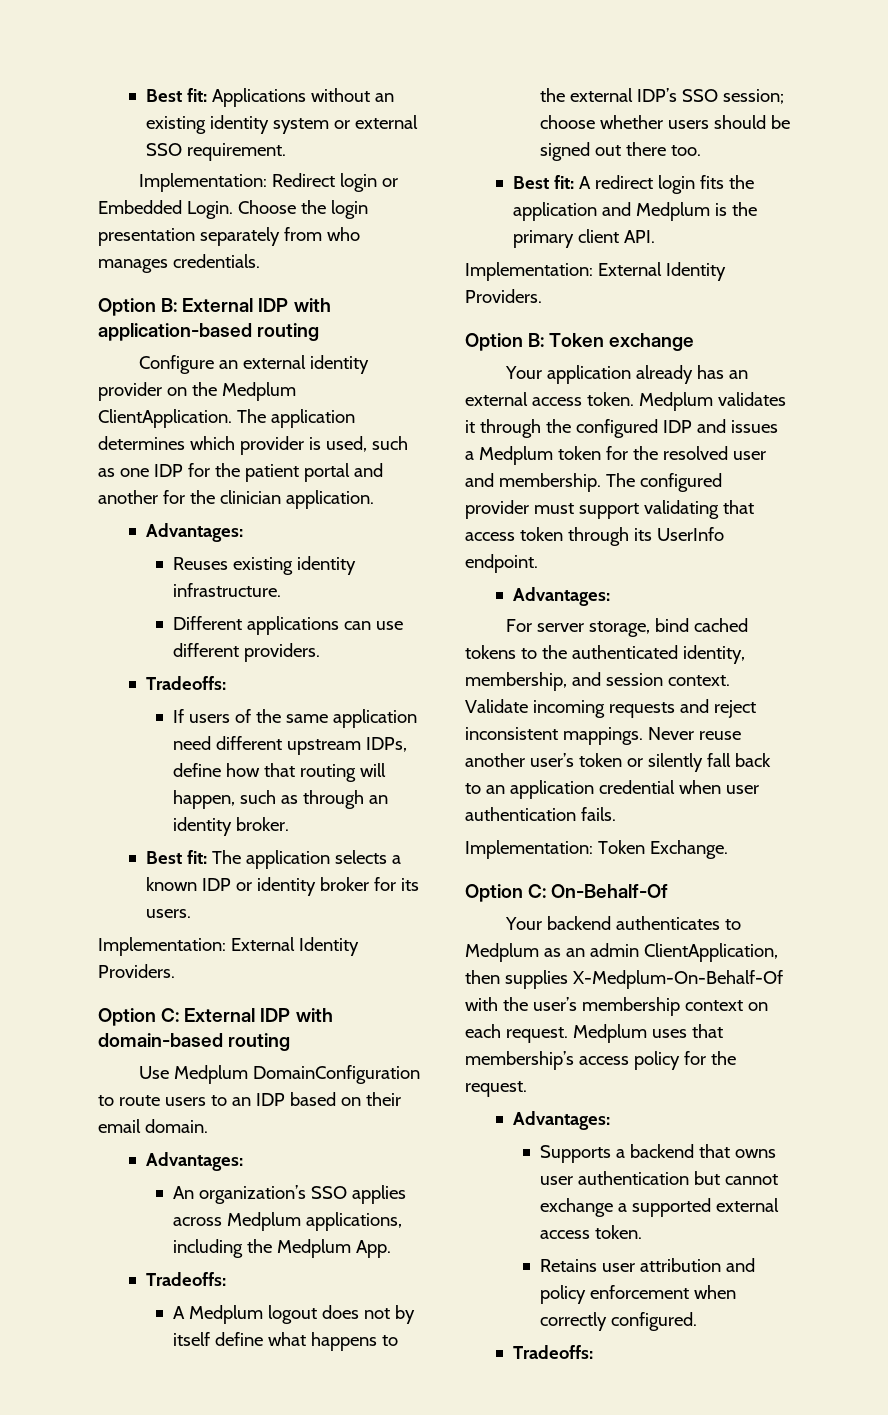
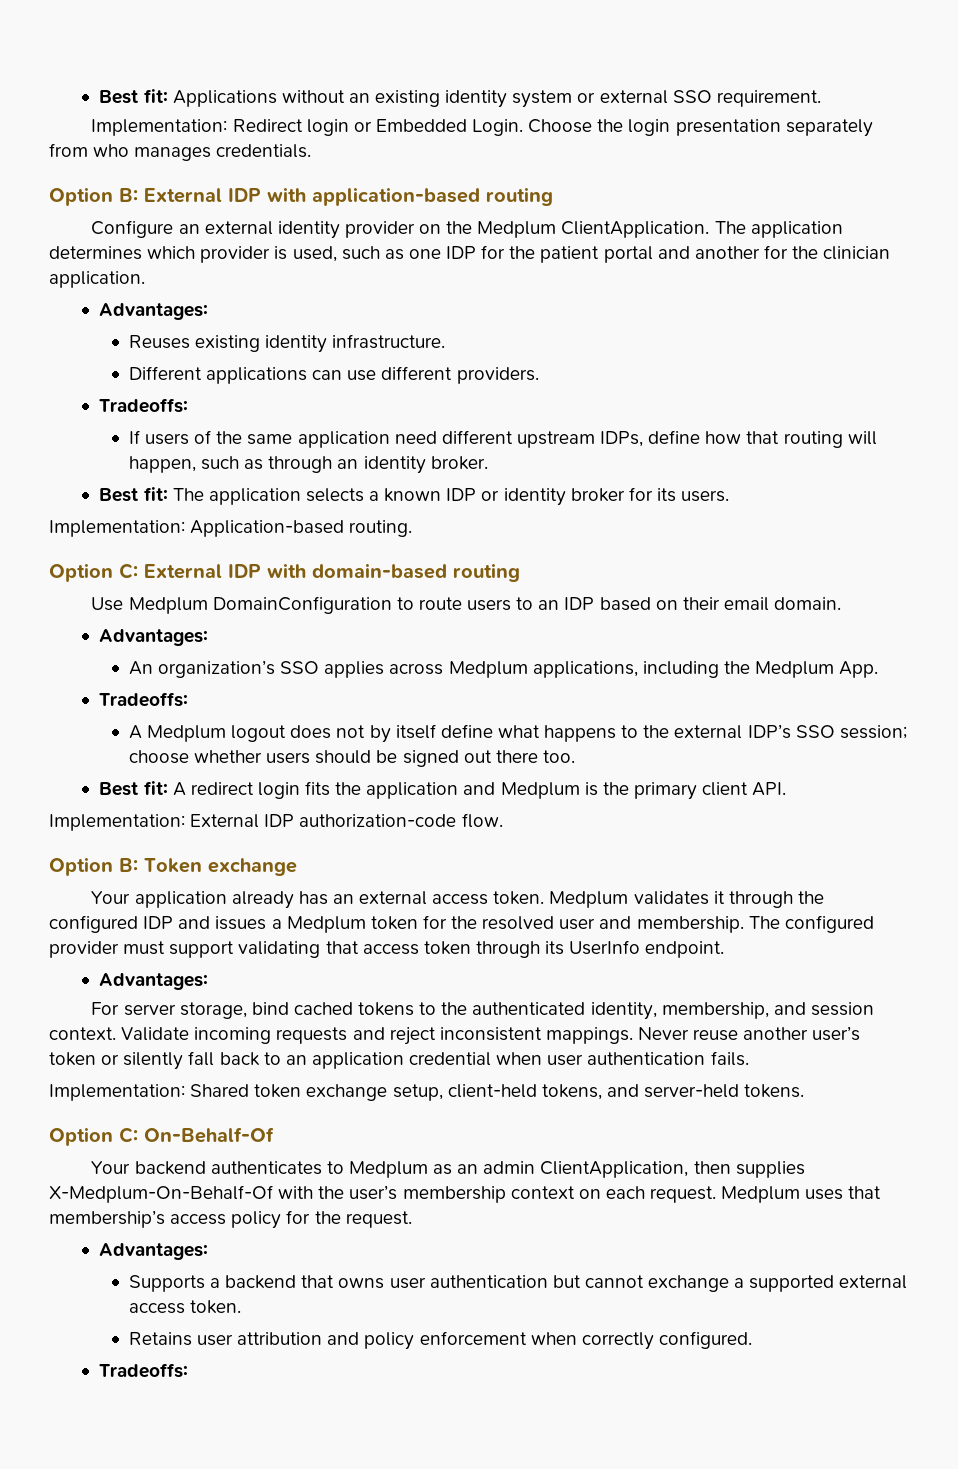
[230,937,359,956] [98,964,175,978] External Identity Providers. -> [190,520,413,537] Application-based routing.
[665,262,726,281] [465,289,542,303] Identity Providers. -> [264,813,503,828] IDP authorization-code flow.
[597,840,728,859] Token Exchange. -> [190,1084,805,1101] Shared token exchange setup, client-held tokens, and server-held tokens.

